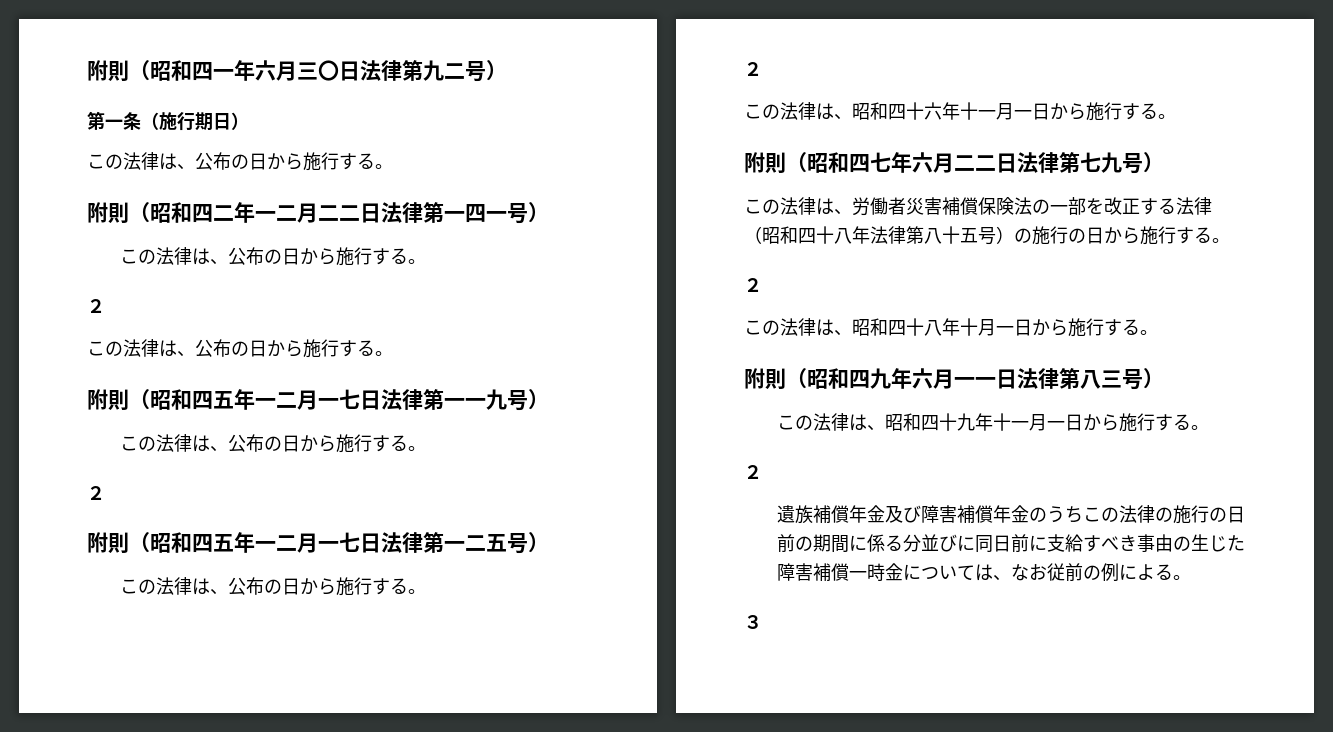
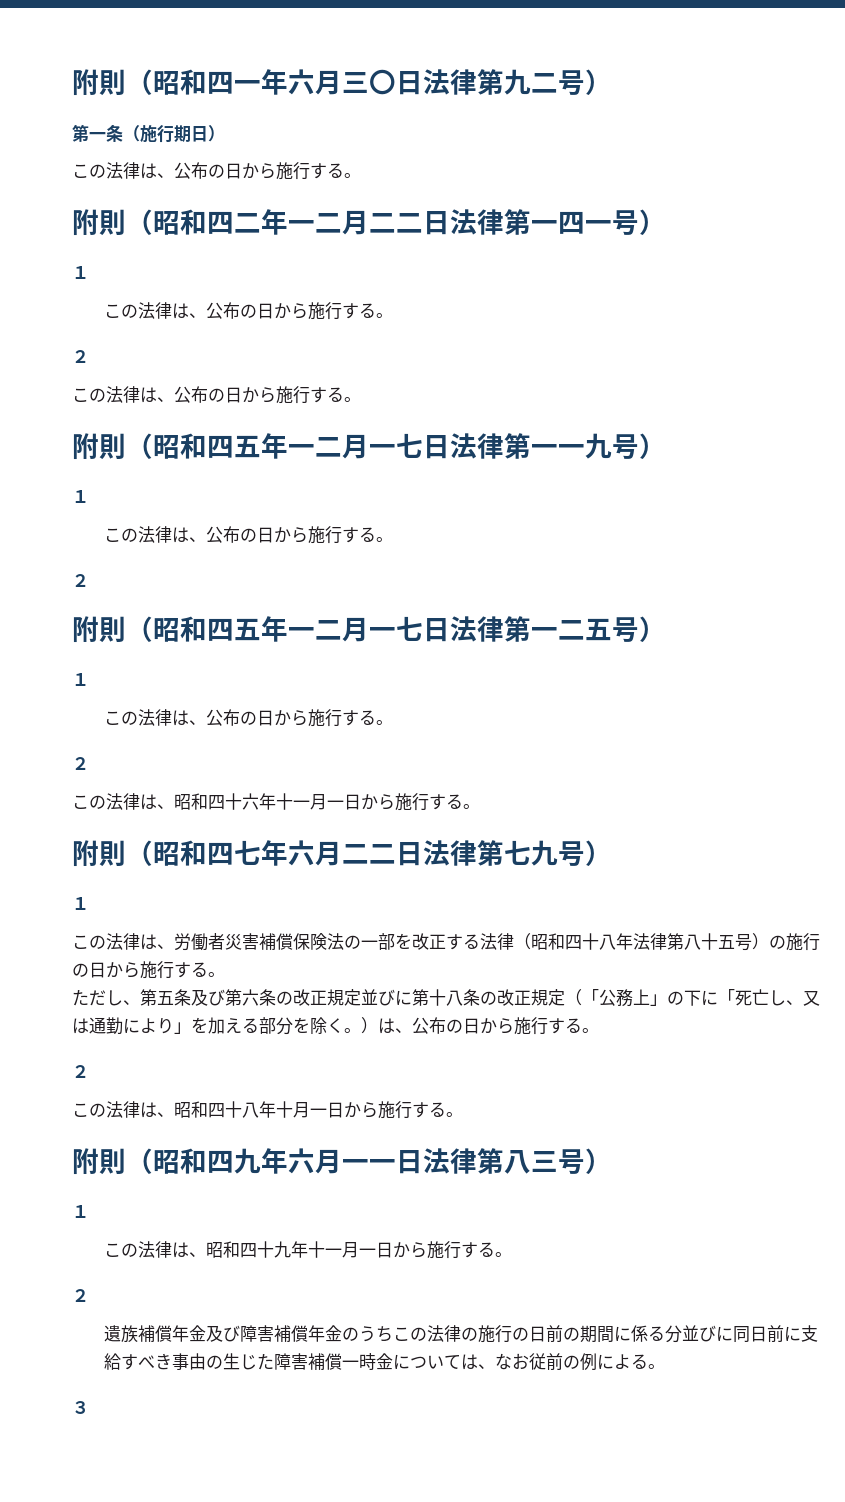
(549, 212) none -> [72,266,89,279] // １
(549, 399) none -> [72,490,89,503] // １
(549, 542) none -> [72,673,89,686] // １
(1164, 162) none -> [72,897,89,910] // １
(1230, 240) none -> [72,989,820,1007] [72,1017,599,1035] // ただし、第五条及び第六条の改正規定並びに第十八条の改正規定（「公務上」の下に「死亡し、又は通勤により」を加える部分を除く。）は、公布の日から施行する。
(1164, 378) none -> [72,1205,89,1218] // １

